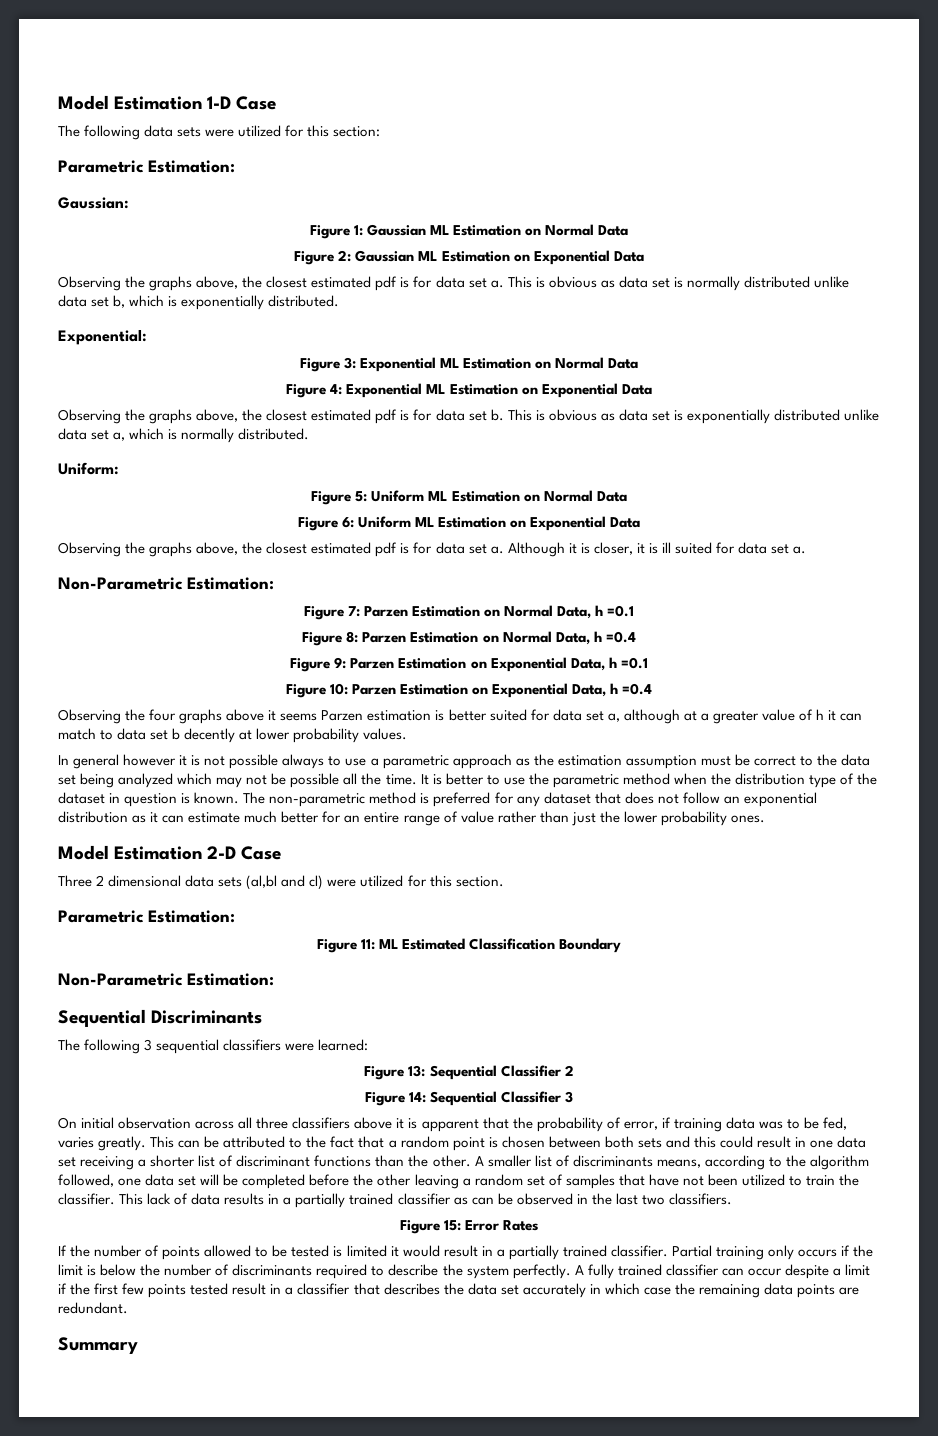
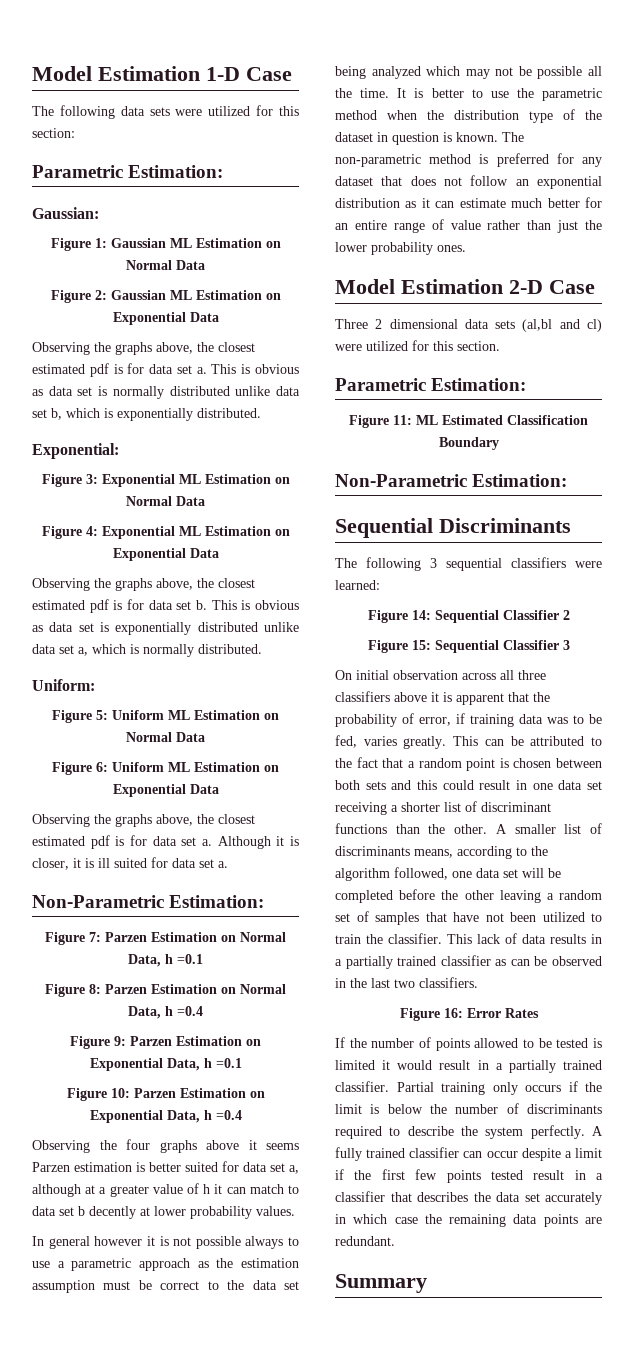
[408,1065,426,1077] 13: -> [411,610,431,620] 14:
[408,1092,426,1103] 14: -> [411,640,431,650] 15:
[443,1220,461,1231] 15: -> [443,1008,463,1018] 16:

